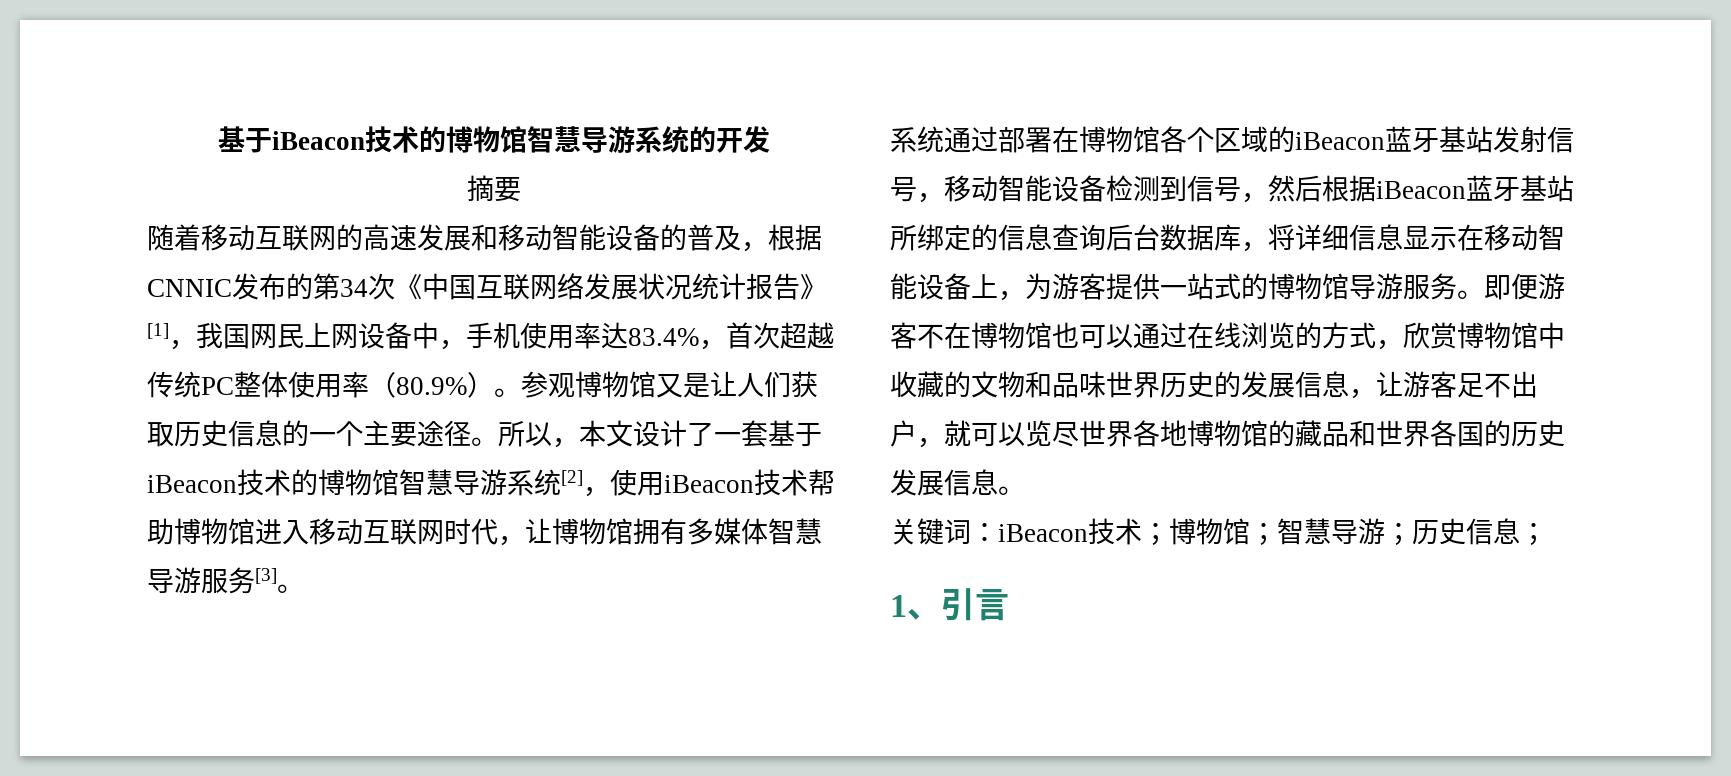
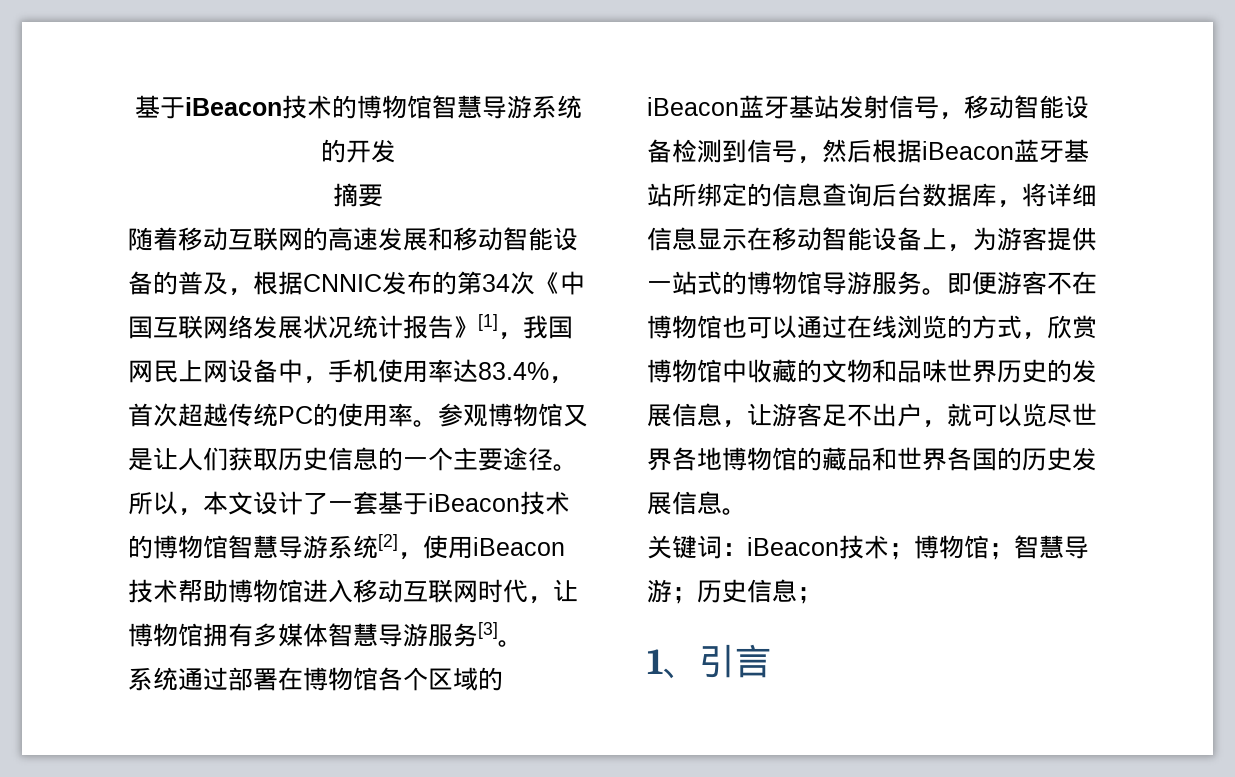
[234,371,494,398] 整体使用率（80.9%） -> [313,403,413,427] 的使用率

